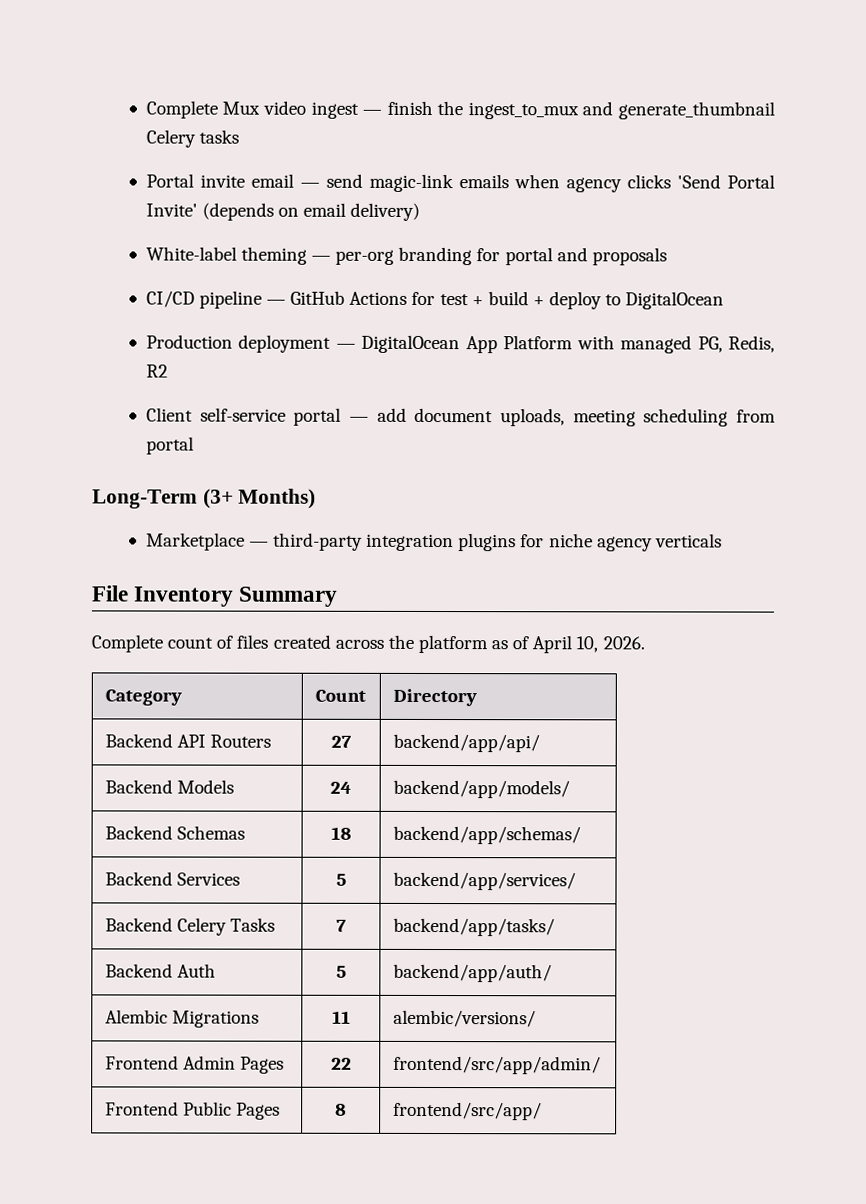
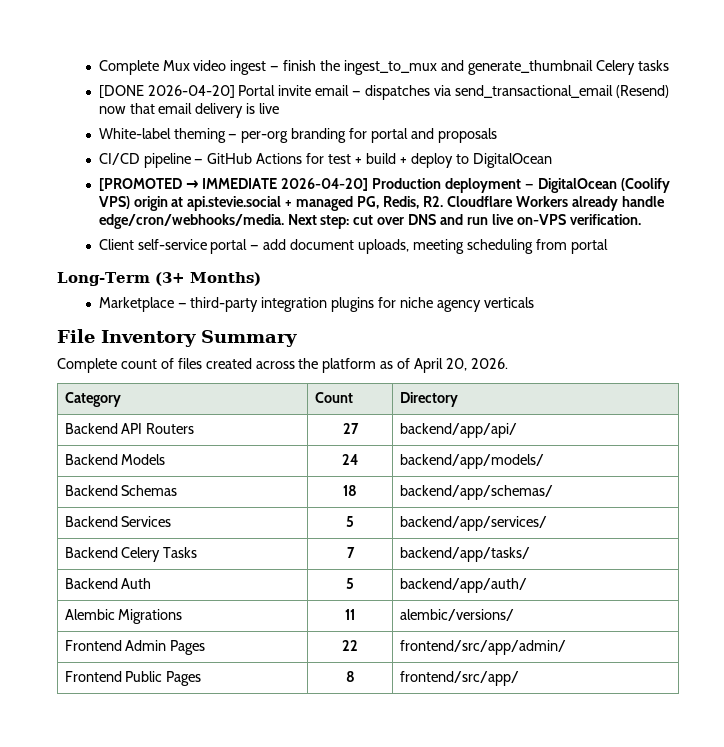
(239, 136) none -> [98,85,235,98] [DONE 2026-04-20]
[325,173,775,193] [145,202,421,221] send magic-link emails when agency clicks 'Send Portal Invite' (depends on email delivery) -> [365,85,669,100] [98,103,280,118] dispatches via send_transactional_email (Resend) now that email delivery is live
[145,334,775,354] [145,364,168,378] Production deployment — DigitalOcean App Platform with managed PG, Redis, R2 -> [98,178,670,193] [98,196,665,211] [98,214,641,229] [PROMOTED → IMMEDIATE 2026-04-20] Production deployment — DigitalOcean (Coolify VPS) origin at api.stevie.social + managed PG, Redis, R2. Cloudflare Workers already handle edge/cron/webhooks/media. Next step: cut over DNS and run live on-VPS verification.
[576,636,599,653] 10, -> [446,358,468,371] 20,

